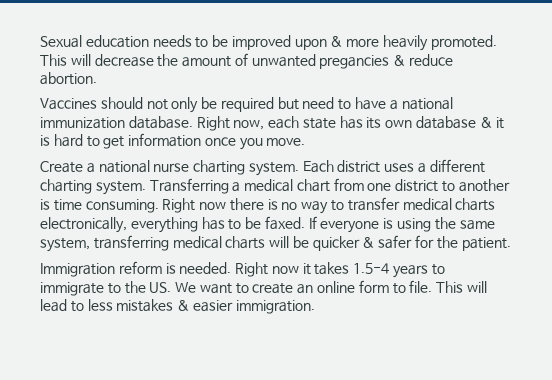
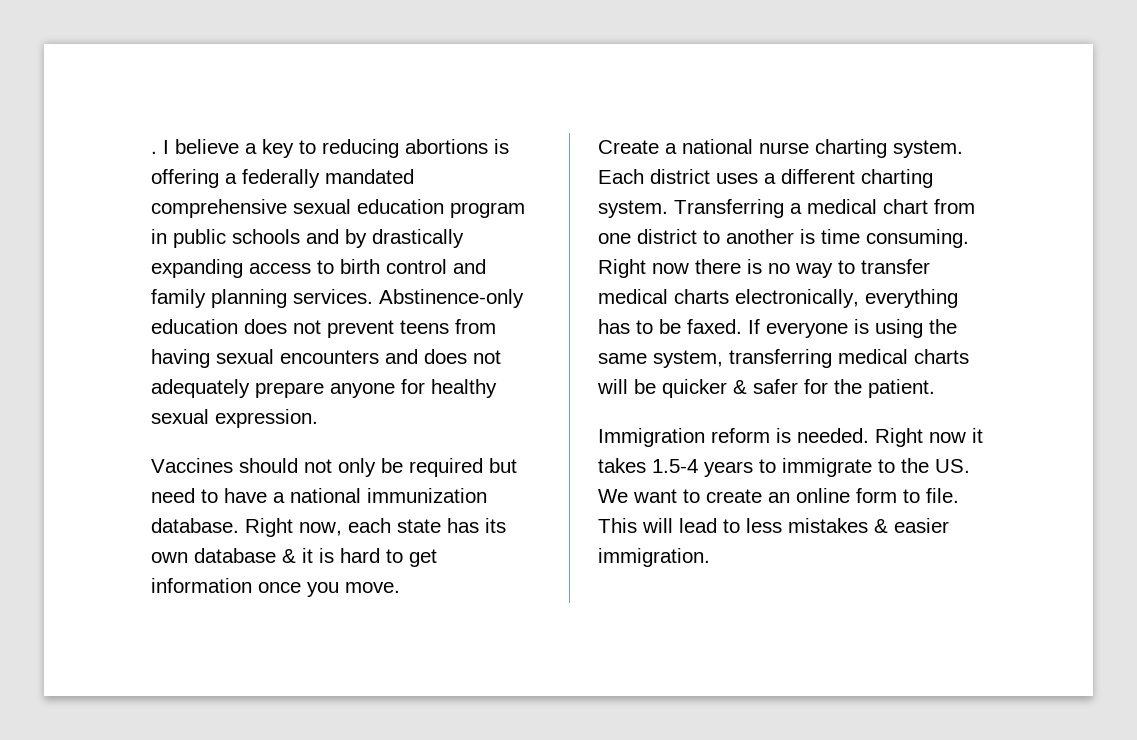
[40,35,497,51] [40,53,454,69] [40,72,97,85] Sexual education needs to be improved upon & more heavily promoted. This will decrease the amount of unwanted pregancies & reduce abortion. -> [151,139,509,158] [151,169,414,188] [151,199,525,218] [151,229,464,248] [151,259,486,278] [151,289,524,308] [151,319,496,338] [151,349,501,368] [151,379,497,398] [151,409,318,428] . I believe a key to reducing abortions is offering a federally mandated comprehensive sexual education program in public schools and by drastically expanding access to birth control and family planning services. Abstinence-only education does not prevent teens from having sexual encounters and does not adequately prepare anyone for healthy sexual expression.

